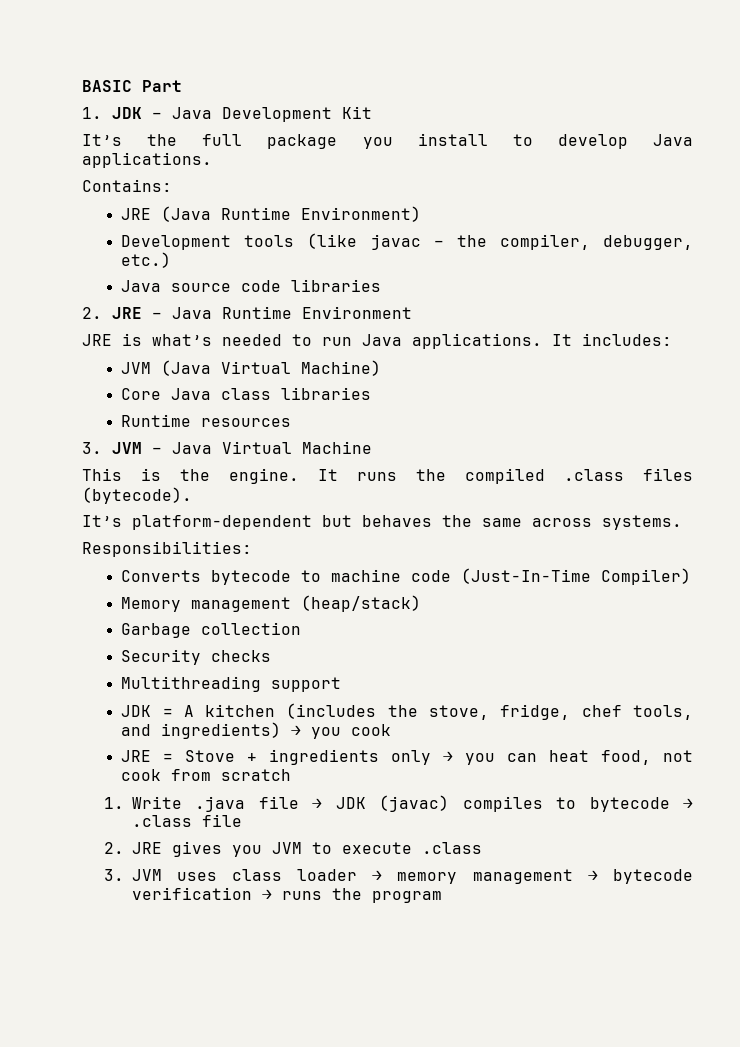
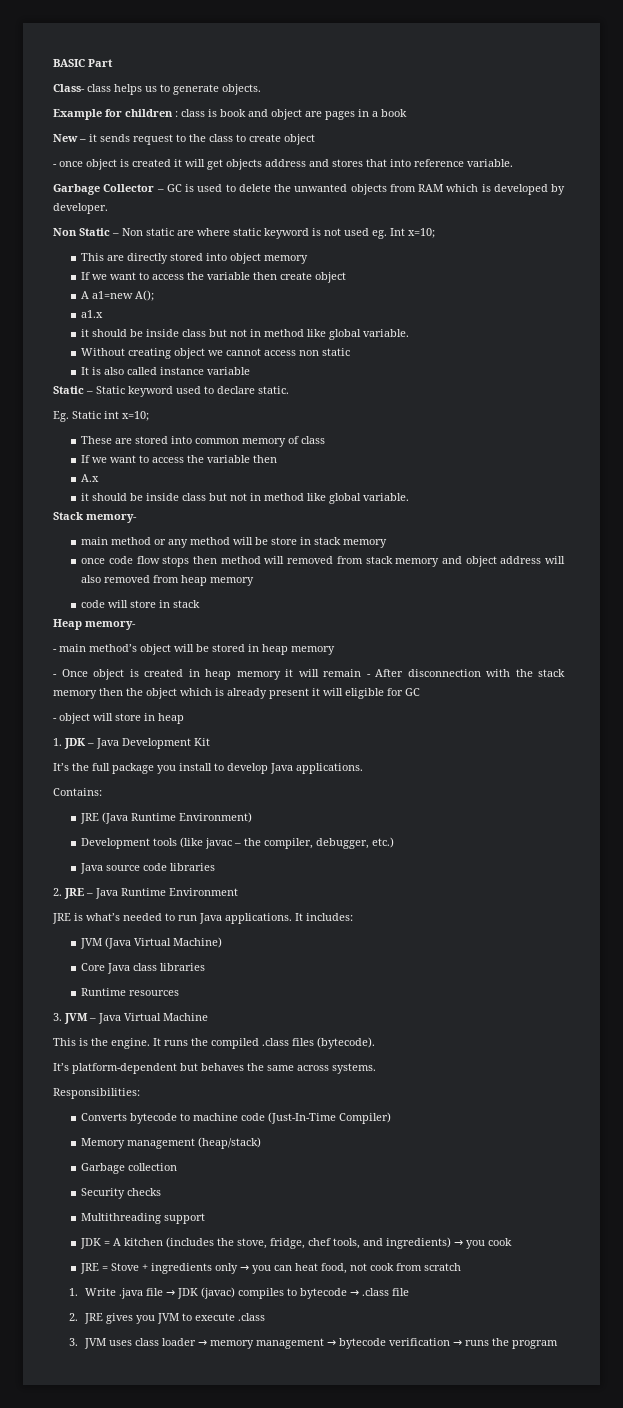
(182, 86) none -> [53,84,261,95] [53,109,407,120] [53,134,315,145] [53,159,513,170] [53,184,565,195] [53,203,108,214] [53,228,435,239] [81,253,309,264] [81,272,347,283] [81,290,155,301] [81,310,104,318] [81,329,410,340] [81,348,351,359] [81,367,251,375] [53,386,289,397] [53,411,149,422] [81,436,326,447] [81,455,278,463] [81,474,100,482] [81,493,410,504] [53,512,137,523] [81,537,388,548] [81,556,565,567] [81,575,255,586] [81,600,201,608] [53,619,136,630] [53,644,335,655] [53,669,565,680] [53,688,420,699] [53,713,184,724] // Class- class helps us to generate objects. // Example for children : class is book and object are pages in a book // New – it sends request to the class to create object // - once object is created it will get objects address and stores that into reference variable. // Garbage Collector – GC is used to delete the unwanted objects from RAM which is developed by developer. // Non Static – Non static are where static keyword is not used eg. Int x=10; // This are directly stored into object memory // If we want to access the variable then create object // A a1=new A(); // a1.x // it should be inside class but not in method like global variable. // Without creating object we cannot access non static // It is also called instance variable // Static – Static keyword used to declare static. // Eg. Static int x=10; // These are stored into common memory of class // If we want to access the variable then // A.x // it should be inside class but not in method like global variable. // Stack memory- // main method or any method will be store in stack memory // once code flow stops then method will removed from stack memory and object address will also removed from heap memory // code will store in stack // Heap memory- // - main method’s object will be stored in heap memory // - Once object is created in heap memory it will remain - After disconnection with the stack memory then the object which is already present it will eligible for GC // - object will store in heap

